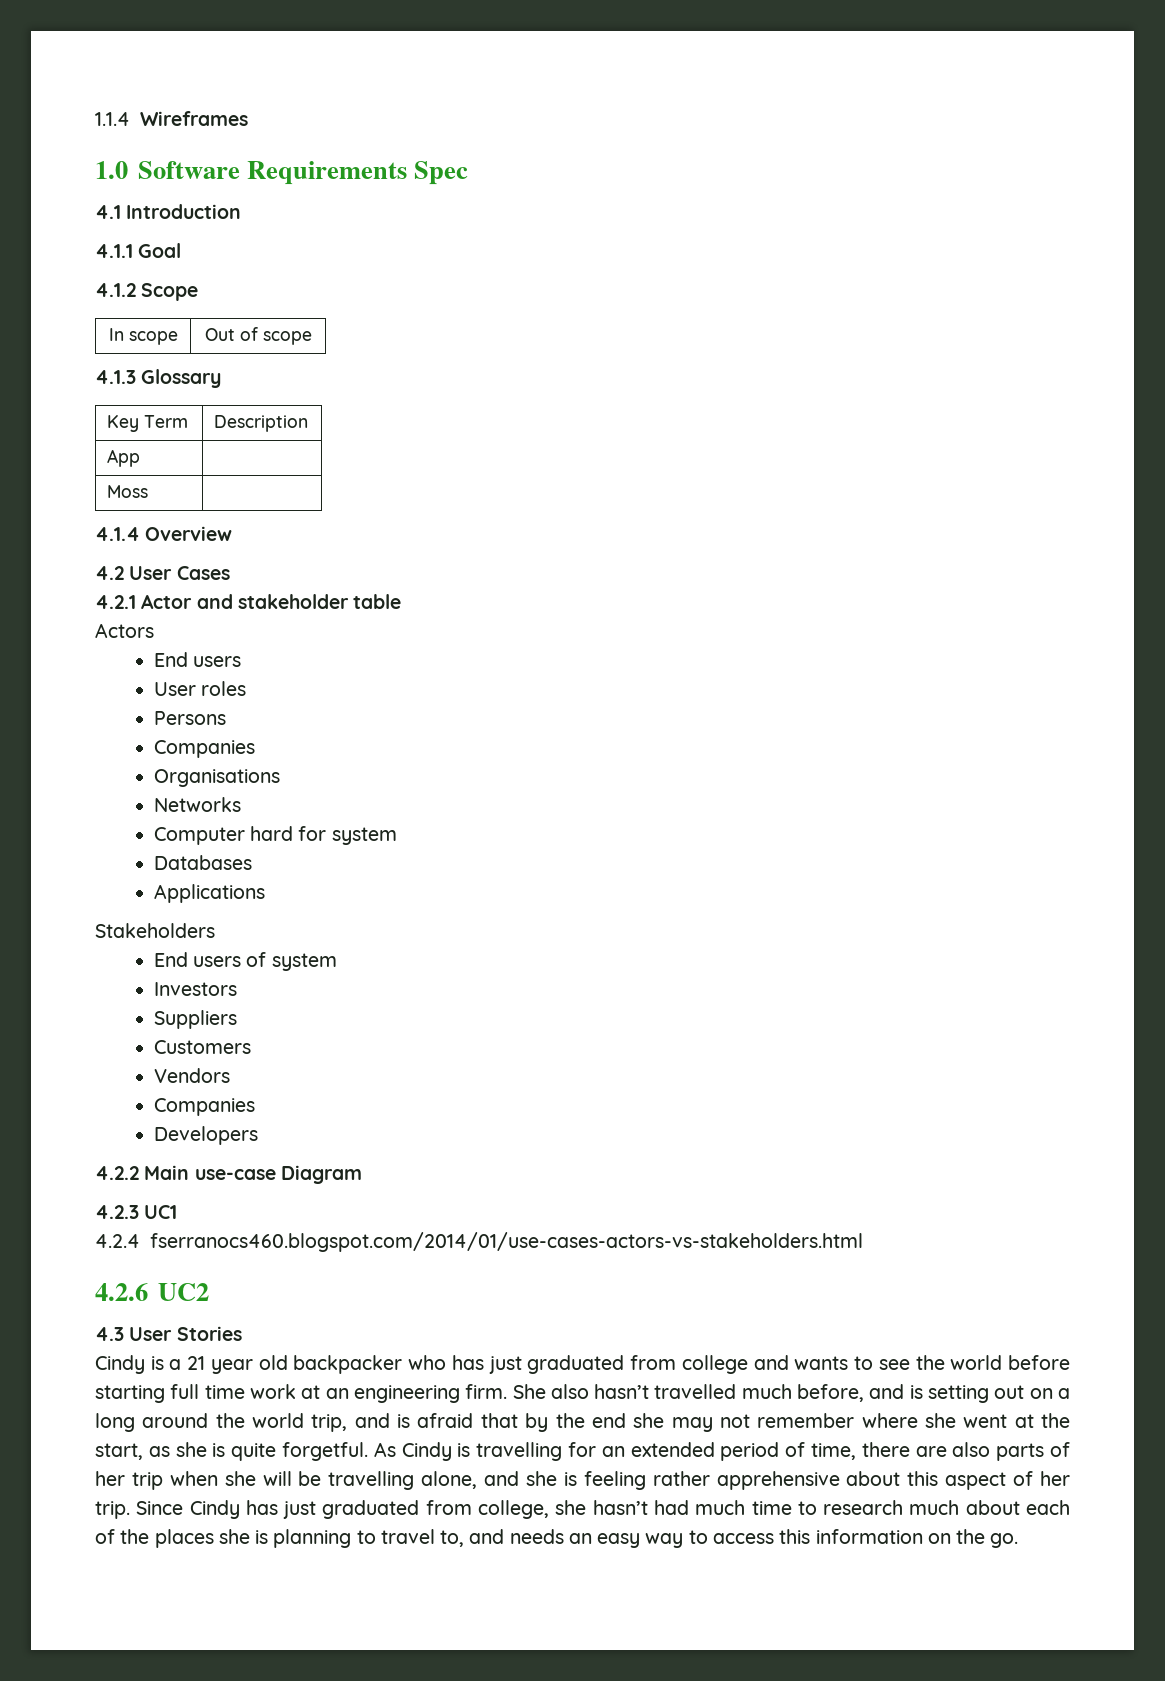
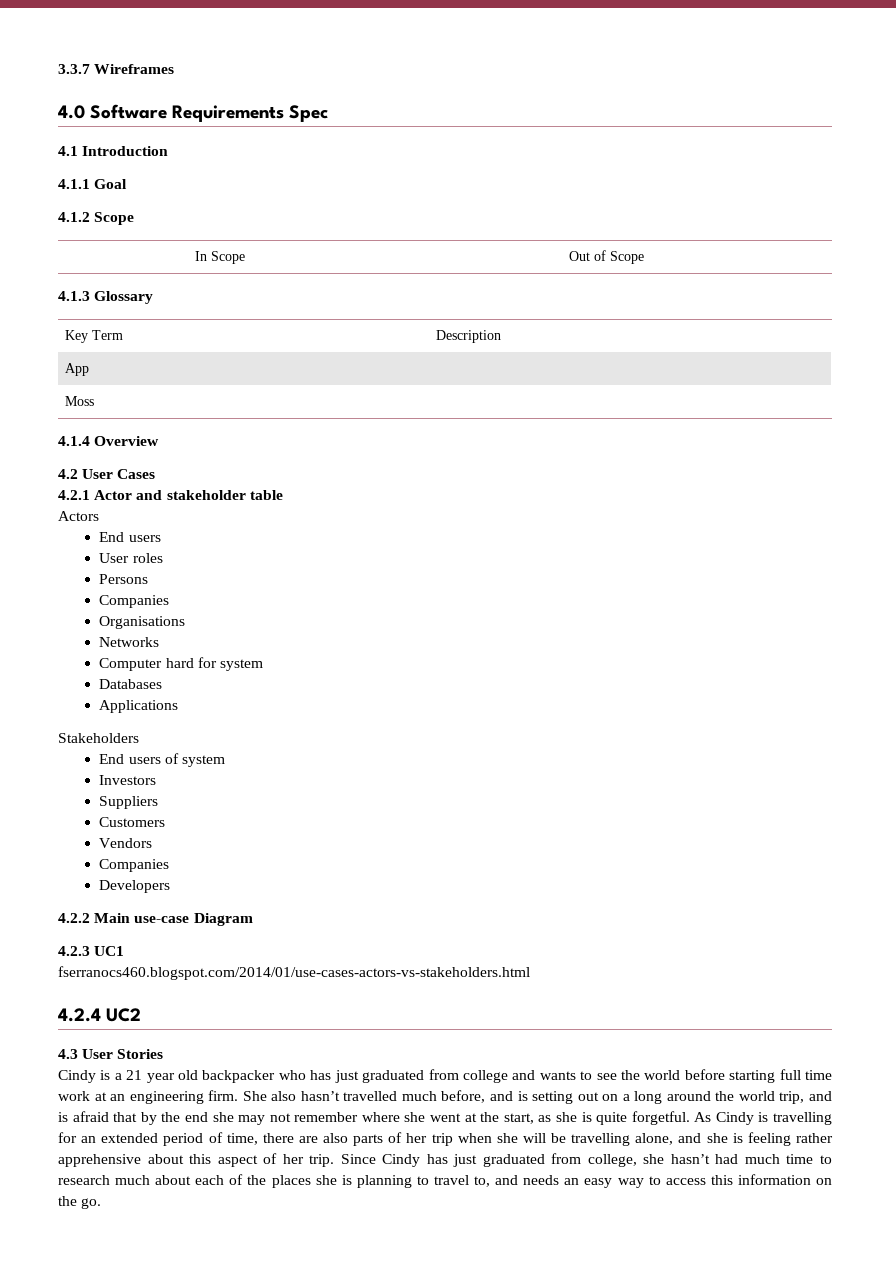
[95,112,130,126] 1.1.4 -> [58,64,90,74] 3.3.7
[95,161,128,179] 1.0 -> [58,105,85,119] 4.0
[128,331,178,345] scope -> [211,251,245,264] Scope
[262,331,312,345] scope -> [610,251,644,264] Scope
[95,1234,140,1248] 4.2.4 -> (125, 951) none
[95,1283,148,1301] 4.2.6 -> [58,1008,101,1022] 4.2.4

